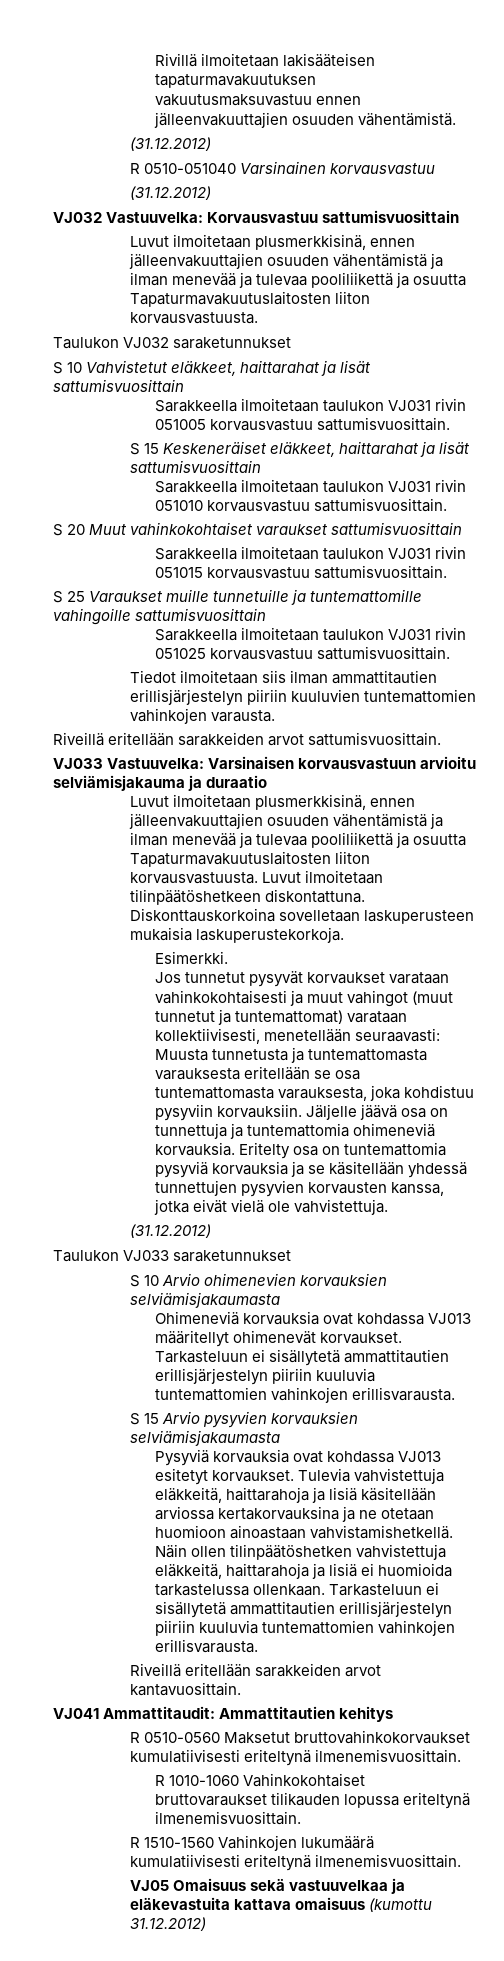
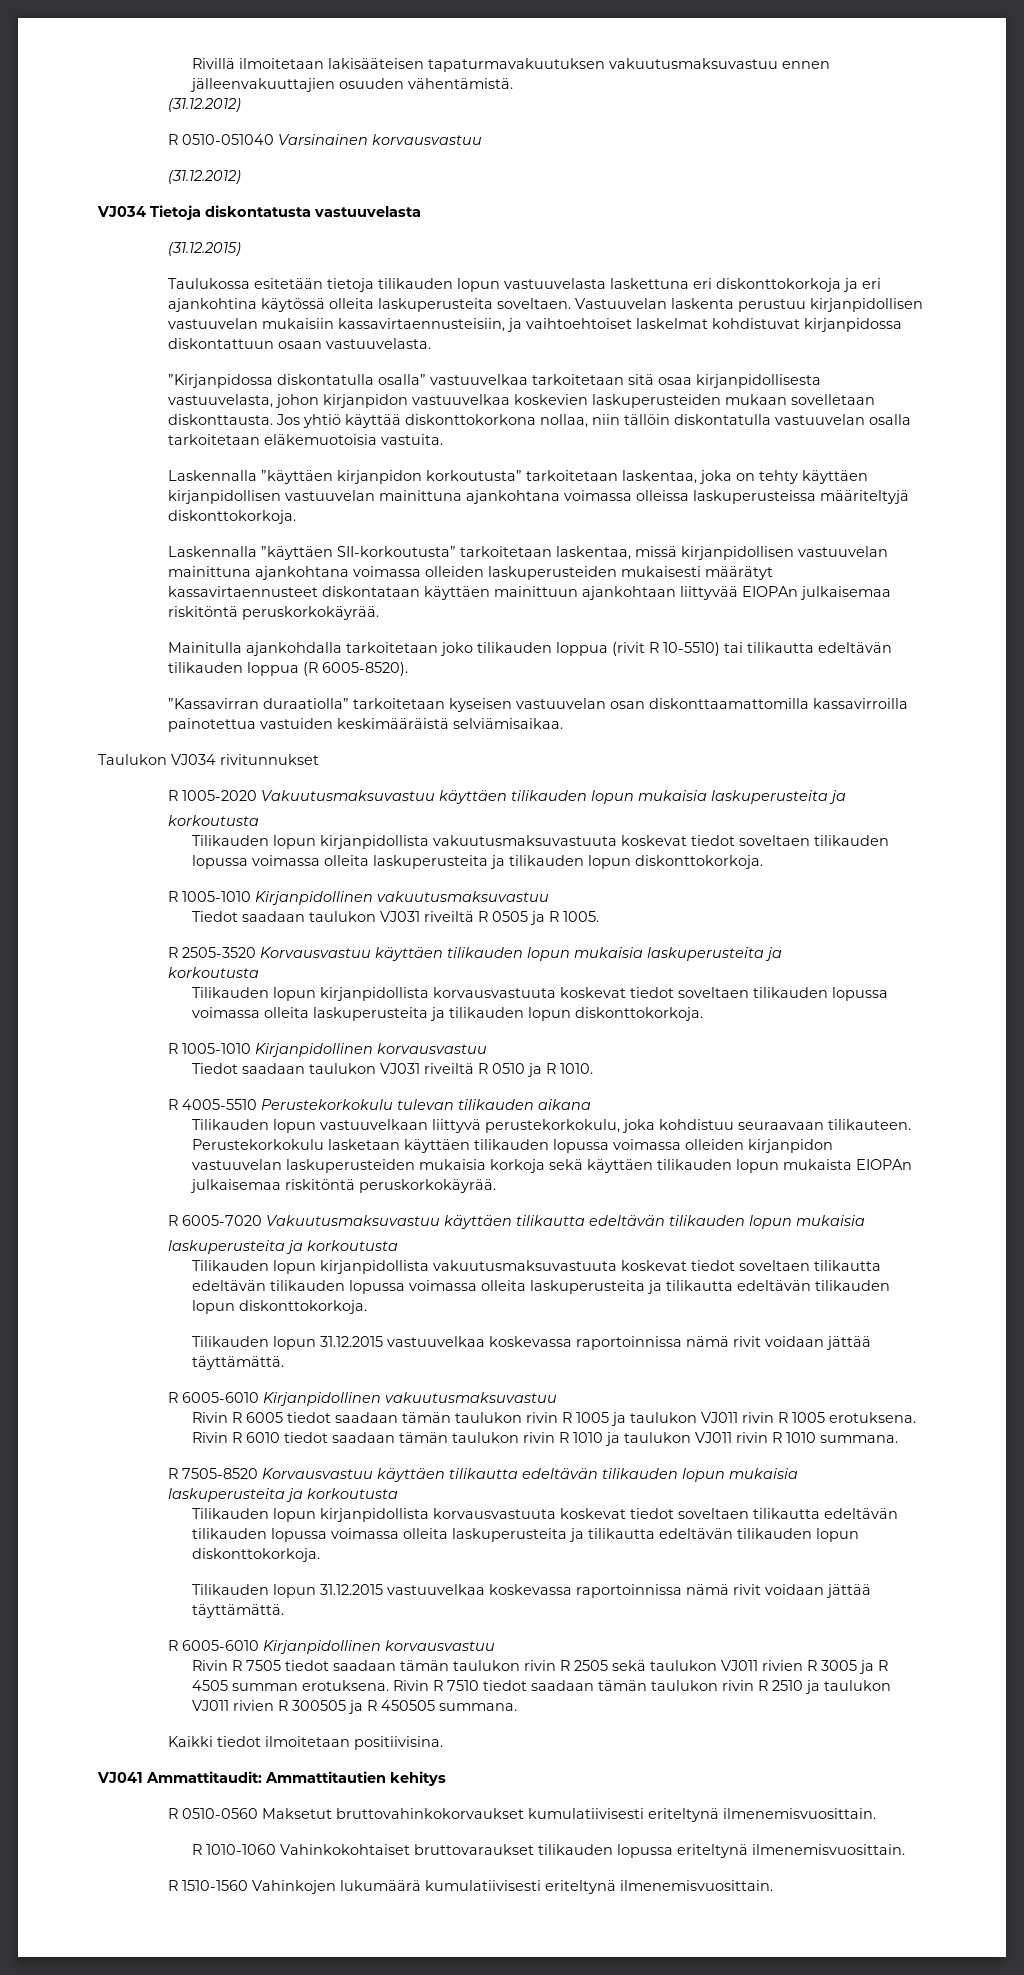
[53,210,460,223] [129,234,415,250] [128,253,443,269] [129,272,466,288] [129,291,370,307] [129,312,258,324] [53,337,292,349] [53,360,372,376] [53,379,184,392] [154,398,467,412] [154,417,451,431] [129,441,470,457] [129,460,261,473] [154,479,467,493] [154,498,448,512] [53,522,463,536] [154,546,467,560] [154,565,448,579] [53,589,423,605] [53,608,267,625] [154,627,467,641] [154,646,451,660] [129,670,437,684] [129,689,476,706] [129,708,275,724] [53,732,442,746] [53,756,477,769] [53,775,268,791] [129,794,415,810] [128,813,443,829] [129,832,466,848] [129,851,370,867] [129,870,383,884] [129,889,365,905] [129,908,474,924] [129,927,344,943] [154,951,228,964] [154,971,450,987] [154,990,454,1007] [154,1009,408,1025] [154,1028,441,1044] [154,1047,428,1063] [154,1066,361,1080] [154,1085,475,1101] [154,1104,449,1121] [154,1123,436,1139] [154,1142,447,1159] [154,1161,468,1178] [154,1180,445,1197] [153,1199,389,1215] [129,1224,211,1238] [53,1250,292,1262] [129,1273,387,1287] [129,1292,280,1308] [154,1311,472,1325] [154,1330,403,1347] [154,1349,450,1366] [154,1368,376,1385] [154,1387,456,1403] [129,1411,358,1428] [129,1430,280,1446] [154,1449,442,1466] [154,1468,445,1485] [154,1487,437,1503] [154,1506,435,1522] [154,1525,454,1539] [154,1544,447,1560] [154,1563,453,1579] [154,1582,440,1596] [154,1601,453,1618] [154,1620,456,1636] [154,1639,258,1653] [129,1663,381,1677] [129,1682,241,1696] VJ032 Vastuuvelka: Korvausvastuu sattumisvuosittain // Luvut ilmoitetaan plusmerkkisinä, ennen jälleenvakuuttajien osuuden vähentämistä ja ilman menevää ja tulevaa pooliliikettä ja osuutta Tapaturmavakuutuslaitosten liiton korvausvastuusta. // Taulukon VJ032 saraketunnukset // S 10 Vahvistetut eläkkeet, haittarahat ja lisät sattumisvuosittain // Sarakkeella ilmoitetaan taulukon VJ031 rivin 051005 korvausvastuu sattumisvuosittain. // S 15 Keskeneräiset eläkkeet, haittarahat ja lisät sattumisvuosittain // Sarakkeella ilmoitetaan taulukon VJ031 rivin 051010 korvausvastuu sattumisvuosittain. // S 20 Muut vahinkokohtaiset varaukset sattumisvuosittain // Sarakkeella ilmoitetaan taulukon VJ031 rivin 051015 korvausvastuu sattumisvuosittain. // S 25 Varaukset muille tunnetuille ja tuntemattomille vahingoille sattumisvuosittain // Sarakkeella ilmoitetaan taulukon VJ031 rivin 051025 korvausvastuu sattumisvuosittain. // Tiedot ilmoitetaan siis ilman ammattitautien erillisjärjestelyn piiriin kuuluvien tuntemattomien vahinkojen varausta. // Riveillä eritellään sarakkeiden arvot sattumisvuosittain. // VJ033 Vastuuvelka: Varsinaisen korvausvastuun arvioitu selviämisjakauma ja duraatio // Luvut ilmoitetaan plusmerkkisinä, ennen jälleenvakuuttajien osuuden vähentämistä ja ilman menevää ja tulevaa pooliliikettä ja osuutta Tapaturmavakuutuslaitosten liiton korvausvastuusta. Luvut ilmoitetaan tilinpäätöshetkeen diskontattuna. Diskonttauskorkoina sovelletaan laskuperusteen mukaisia laskuperustekorkoja. // Esimerkki. // Jos tunnetut pysyvät korvaukset varataan vahinkokohtaisesti ja muut vahingot (muut tunnetut ja tuntemattomat) varataan kollektiivisesti, menetellään seuraavasti: Muusta tunnetusta ja tuntemattomasta varauksesta eritellään se osa tuntemattomasta varauksesta, joka kohdistuu pysyviin korvauksiin. Jäljelle jäävä osa on tunnettuja ja tuntemattomia ohimeneviä korvauksia. Eritelty osa on tuntemattomia pysyviä korvauksia ja se käsitellään yhdessä tunnettujen pysyvien korvausten kanssa, jotka eivät vielä ole vahvistettuja. // (31.12.2012) // Taulukon VJ033 saraketunnukset // S 10 Arvio ohimenevien korvauksien selviämisjakaumasta // Ohimeneviä korvauksia ovat kohdassa VJ013 määritellyt ohimenevät korvaukset. Tarkasteluun ei sisällytetä ammattitautien erillisjärjestelyn piiriin kuuluvia tuntemattomien vahinkojen erillisvarausta. // S 15 Arvio pysyvien korvauksien selviämisjakaumasta // Pysyviä korvauksia ovat kohdassa VJ013 esitetyt korvaukset. Tulevia vahvistettuja eläkkeitä, haittarahoja ja lisiä käsitellään arviossa kertakorvauksina ja ne otetaan huomioon ainoastaan vahvistamishetkellä. Näin ollen tilinpäätöshetken vahvistettuja eläkkeitä, haittarahoja ja lisiä ei huomioida tarkastelussa ollenkaan. Tarkasteluun ei sisällytetä ammattitautien erillisjärjestelyn piiriin kuuluvia tuntemattomien vahinkojen erillisvarausta. // Riveillä eritellään sarakkeiden arvot kantavuosittain. -> [97,205,421,220] [168,242,242,256] [168,278,882,292] [168,298,924,312] [168,318,903,332] [168,338,432,349] [168,374,822,388] [168,394,876,408] [168,414,912,428] [168,434,444,445] [168,470,869,484] [168,490,910,504] [168,510,297,524] [168,546,889,560] [168,566,774,580] [168,586,892,600] [168,606,380,620] [168,642,893,656] [168,662,409,676] [168,698,909,712] [168,718,564,732] [98,754,319,765] [168,790,847,804] [168,815,260,826] [191,835,889,849] [191,855,763,869] [168,891,550,905] [191,911,599,925] [168,947,783,961] [168,967,260,978] [191,987,888,1001] [191,1007,703,1021] [168,1043,488,1057] [191,1063,593,1077] [168,1099,592,1110] [191,1119,911,1133] [191,1139,833,1153] [191,1159,912,1173] [189,1179,496,1193] [168,1215,866,1229] [168,1240,399,1254] [191,1260,881,1274] [191,1280,890,1294] [191,1300,367,1314] [191,1336,871,1350] [191,1356,284,1370] [168,1392,558,1406] [191,1412,916,1426] [191,1432,898,1446] [168,1468,799,1482] [168,1488,399,1502] [191,1508,898,1522] [191,1528,859,1542] [191,1548,320,1562] [191,1584,871,1598] [191,1604,284,1618] [168,1640,496,1654] [191,1660,888,1674] [191,1680,891,1694] [191,1700,517,1714] [168,1736,444,1750] VJ034 Tietoja diskontatusta vastuuvelasta // (31.12.2015) // Taulukossa esitetään tietoja tilikauden lopun vastuuvelasta laskettuna eri diskonttokorkoja ja eri ajankohtina käytössä olleita laskuperusteita soveltaen. Vastuuvelan laskenta perustuu kirjanpidollisen vastuuvelan mukaisiin kassavirtaennusteisiin, ja vaihtoehtoiset laskelmat kohdistuvat kirjanpidossa diskontattuun osaan vastuuvelasta. // ”Kirjanpidossa diskontatulla osalla” vastuuvelkaa tarkoitetaan sitä osaa kirjanpidollisesta vastuuvelasta, johon kirjanpidon vastuuvelkaa koskevien laskuperusteiden mukaan sovelletaan diskonttausta. Jos yhtiö käyttää diskonttokorkona nollaa, niin tällöin diskontatulla vastuuvelan osalla tarkoitetaan eläkemuotoisia vastuita. // Laskennalla ”käyttäen kirjanpidon korkoutusta” tarkoitetaan laskentaa, joka on tehty käyttäen kirjanpidollisen vastuuvelan mainittuna ajankohtana voimassa olleissa laskuperusteissa määriteltyjä diskonttokorkoja. // Laskennalla ”käyttäen SII-korkoutusta” tarkoitetaan laskentaa, missä kirjanpidollisen vastuuvelan mainittuna ajankohtana voimassa olleiden laskuperusteiden mukaisesti määrätyt kassavirtaennusteet diskontataan käyttäen mainittuun ajankohtaan liittyvää EIOPAn julkaisemaa riskitöntä peruskorkokäyrää. // Mainitulla ajankohdalla tarkoitetaan joko tilikauden loppua (rivit R 10-5510) tai tilikautta edeltävän tilikauden loppua (R 6005-8520). // ”Kassavirran duraatiolla” tarkoitetaan kyseisen vastuuvelan osan diskonttaamattomilla kassavirroilla painotettua vastuiden keskimääräistä selviämisaikaa. // Taulukon VJ034 rivitunnukset // R 1005-2020 Vakuutusmaksuvastuu käyttäen tilikauden lopun mukaisia laskuperusteita ja // korkoutusta // Tilikauden lopun kirjanpidollista vakuutusmaksuvastuuta koskevat tiedot soveltaen tilikauden lopussa voimassa olleita laskuperusteita ja tilikauden lopun diskonttokorkoja. // R 1005-1010 Kirjanpidollinen vakuutusmaksuvastuu // Tiedot saadaan taulukon VJ031 riveiltä R 0505 ja R 1005. // R 2505-3520 Korvausvastuu käyttäen tilikauden lopun mukaisia laskuperusteita ja // korkoutusta // Tilikauden lopun kirjanpidollista korvausvastuuta koskevat tiedot soveltaen tilikauden lopussa voimassa olleita laskuperusteita ja tilikauden lopun diskonttokorkoja. // R 1005-1010 Kirjanpidollinen korvausvastuu // Tiedot saadaan taulukon VJ031 riveiltä R 0510 ja R 1010. // R 4005-5510 Perustekorkokulu tulevan tilikauden aikana // Tilikauden lopun vastuuvelkaan liittyvä perustekorkokulu, joka kohdistuu seuraavaan tilikauteen. Perustekorkokulu lasketaan käyttäen tilikauden lopussa voimassa olleiden kirjanpidon vastuuvelan laskuperusteiden mukaisia korkoja sekä käyttäen tilikauden lopun mukaista EIOPAn julkaisemaa riskitöntä peruskorkokäyrää. // R 6005-7020 Vakuutusmaksuvastuu käyttäen tilikautta edeltävän tilikauden lopun mukaisia // laskuperusteita ja korkoutusta // Tilikauden lopun kirjanpidollista vakuutusmaksuvastuuta koskevat tiedot soveltaen tilikautta edeltävän tilikauden lopussa voimassa olleita laskuperusteita ja tilikautta edeltävän tilikauden lopun diskonttokorkoja. // Tilikauden lopun 31.12.2015 vastuuvelkaa koskevassa raportoinnissa nämä rivit voidaan jättää täyttämättä. // R 6005-6010 Kirjanpidollinen vakuutusmaksuvastuu // Rivin R 6005 tiedot saadaan tämän taulukon rivin R 1005 ja taulukon VJ011 rivin R 1005 erotuksena. Rivin R 6010 tiedot saadaan tämän taulukon rivin R 1010 ja taulukon VJ011 rivin R 1010 summana. // R 7505-8520 Korvausvastuu käyttäen tilikautta edeltävän tilikauden lopun mukaisia // laskuperusteita ja korkoutusta // Tilikauden lopun kirjanpidollista korvausvastuuta koskevat tiedot soveltaen tilikautta edeltävän tilikauden lopussa voimassa olleita laskuperusteita ja tilikautta edeltävän tilikauden lopun diskonttokorkoja. // Tilikauden lopun 31.12.2015 vastuuvelkaa koskevassa raportoinnissa nämä rivit voidaan jättää täyttämättä. // R 6005-6010 Kirjanpidollinen korvausvastuu // Rivin R 7505 tiedot saadaan tämän taulukon rivin R 2505 sekä taulukon VJ011 rivien R 3005 ja R 4505 summan erotuksena. Rivin R 7510 tiedot saadaan tämän taulukon rivin R 2510 ja taulukon VJ011 rivien R 300505 ja R 450505 summana. // Kaikki tiedot ilmoitetaan positiivisina.
[129,1878,405,1894] [129,1897,432,1912] [129,1917,206,1931] // VJ05 Omaisuus sekä vastuuvelkaa ja eläkevastuita kattava omaisuus (kumottu 31.12.2012) -> (774, 1885) none

